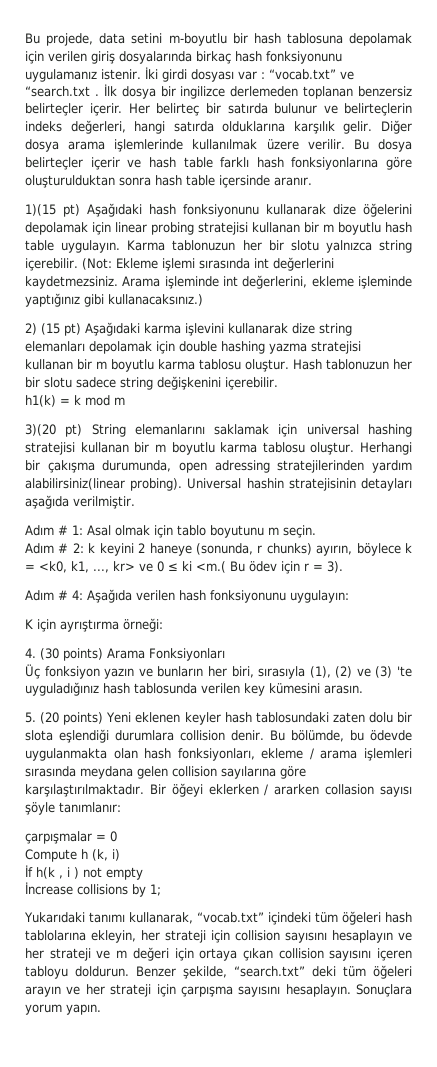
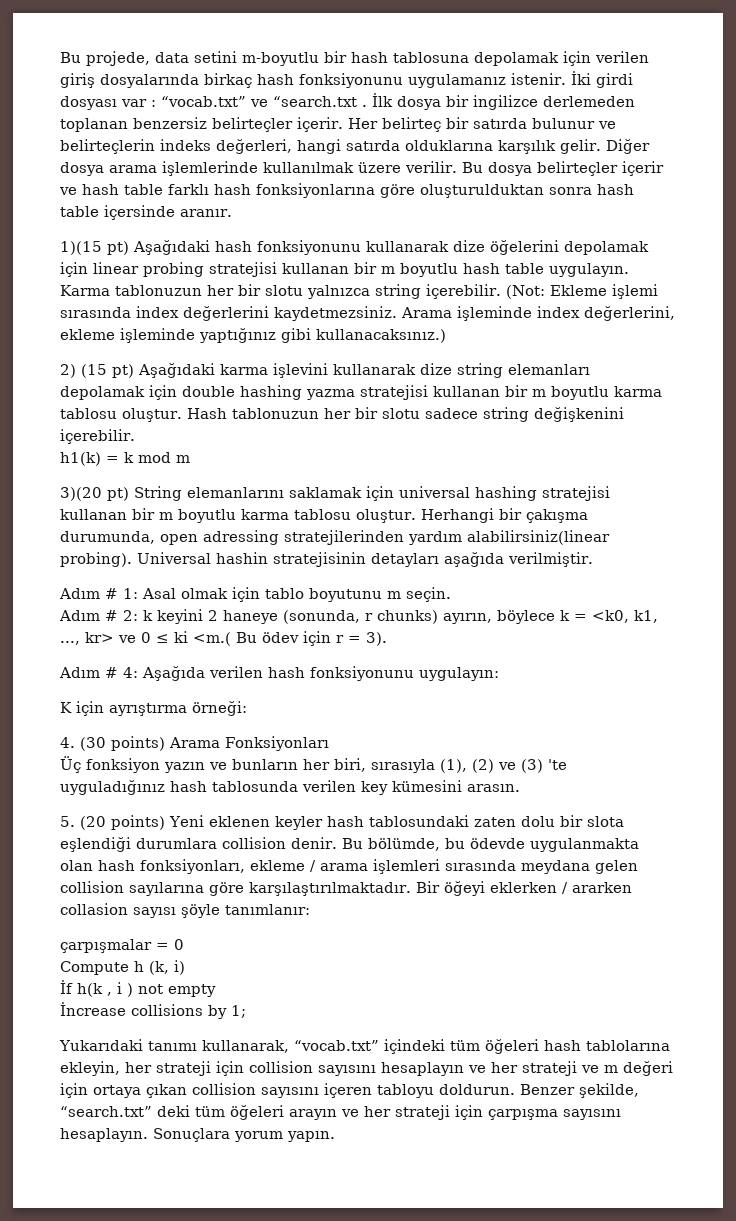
[253,258,269,268] int -> [136,306,179,318] index
[223,276,238,286] int -> [537,306,580,318] index

